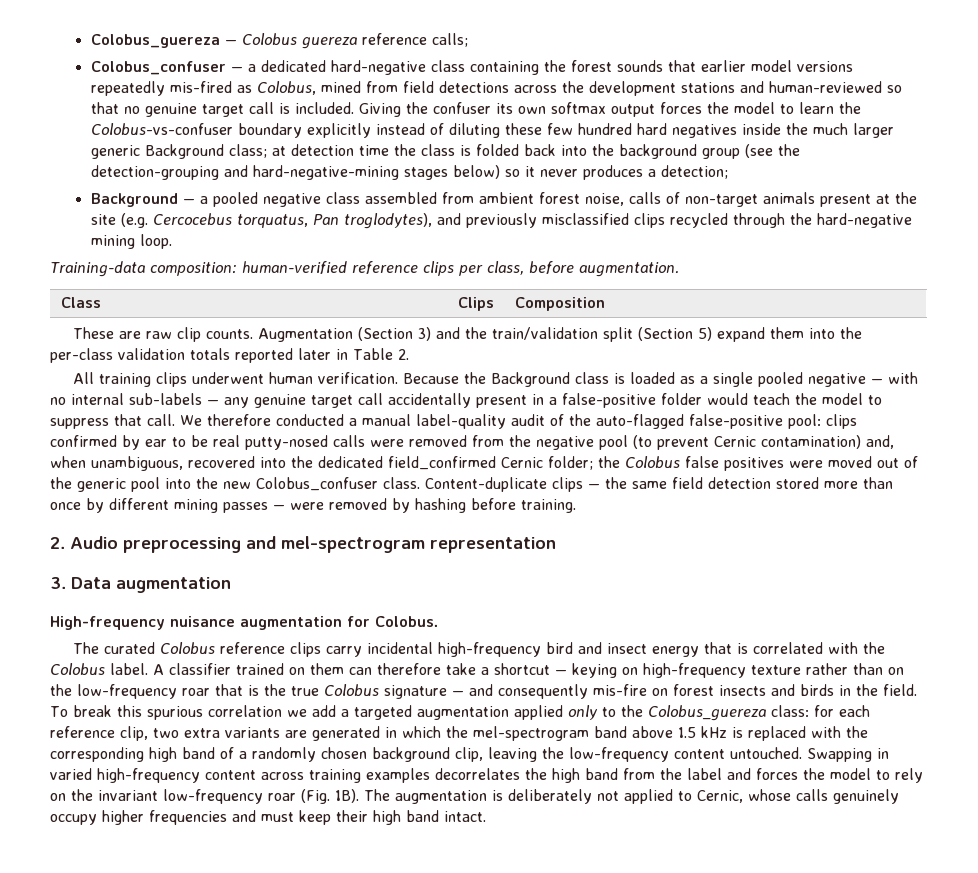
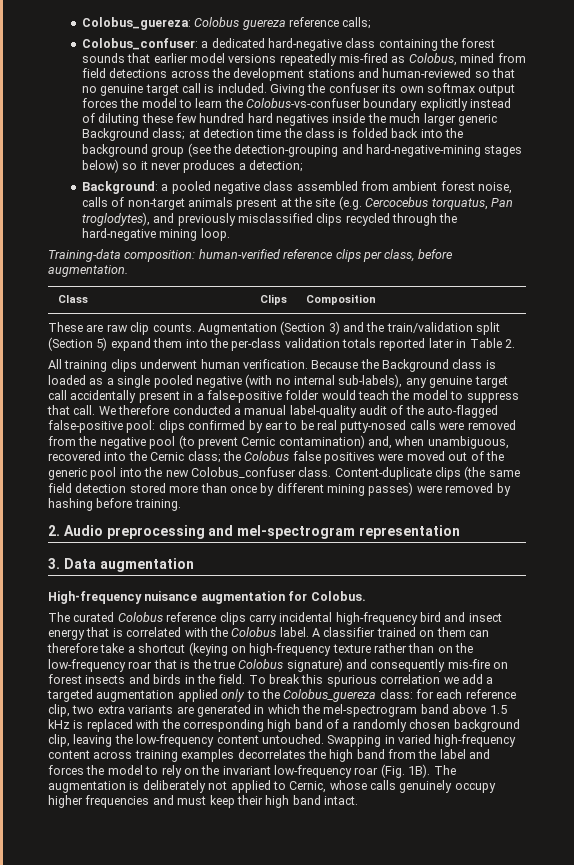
[90,34,237,48] Colobus_guereza — -> [81,17,191,30] Colobus_guereza:
[90,61,243,75] Colobus_confuser — -> [81,38,198,50] Colobus_confuser:
[90,193,195,207] Background — -> [81,181,158,194] Background:
[870,372,918,384] [50,393,219,405] — with no internal sub-labels — -> [245,374,403,388] (with no internal sub-labels),
[318,456,593,470] dedicated field_confirmed Cernic folder; -> [150,451,221,463] Cernic class;
[588,477,627,489] — the -> [464,466,486,480] (the
[223,502,285,513] passes — -> [368,482,414,496] passes)
[555,663,617,678] — keying -> [188,642,228,656] (keying
[384,685,464,699] signature — -> [286,658,343,672] signature)

